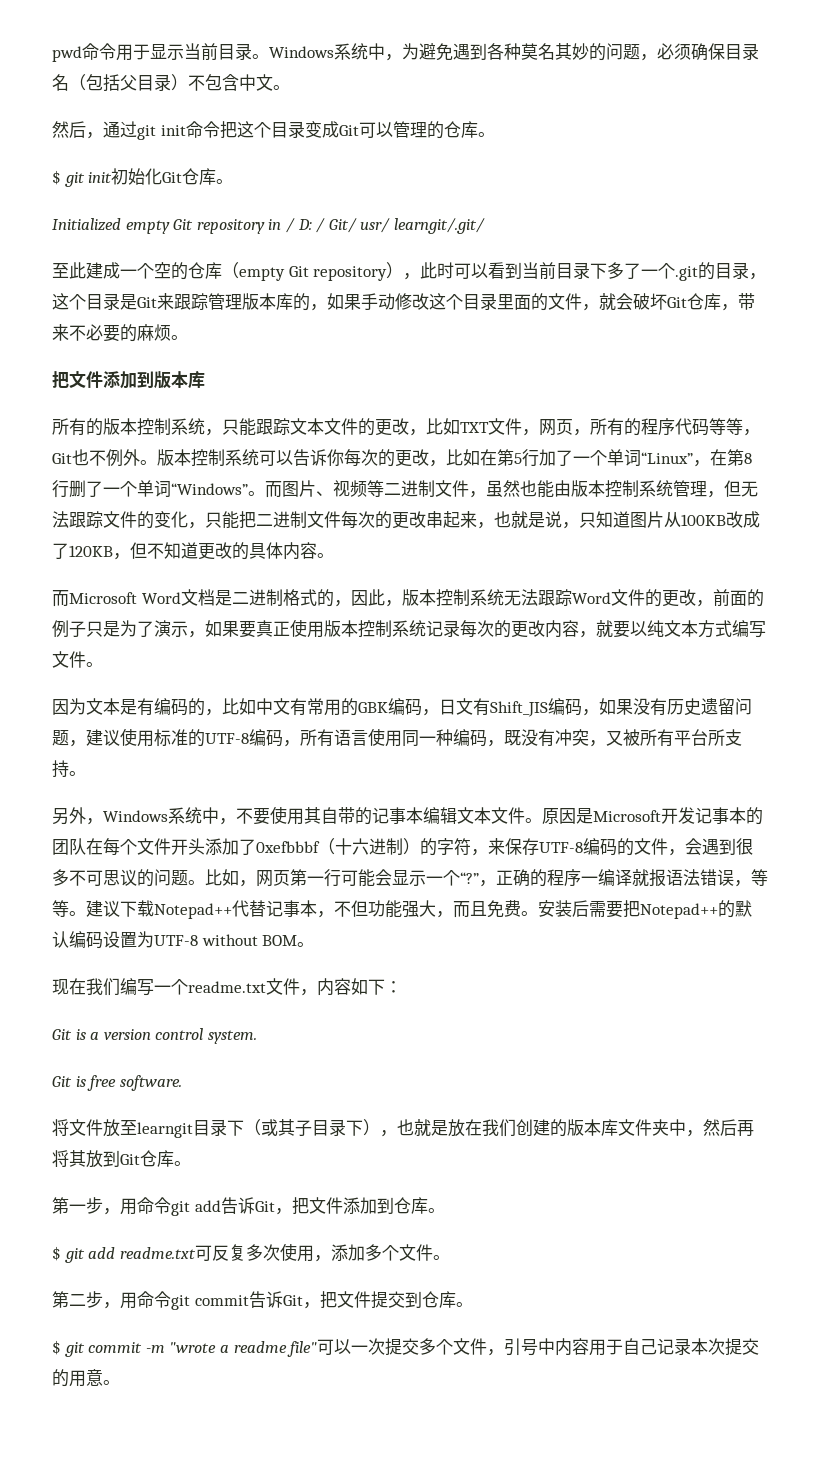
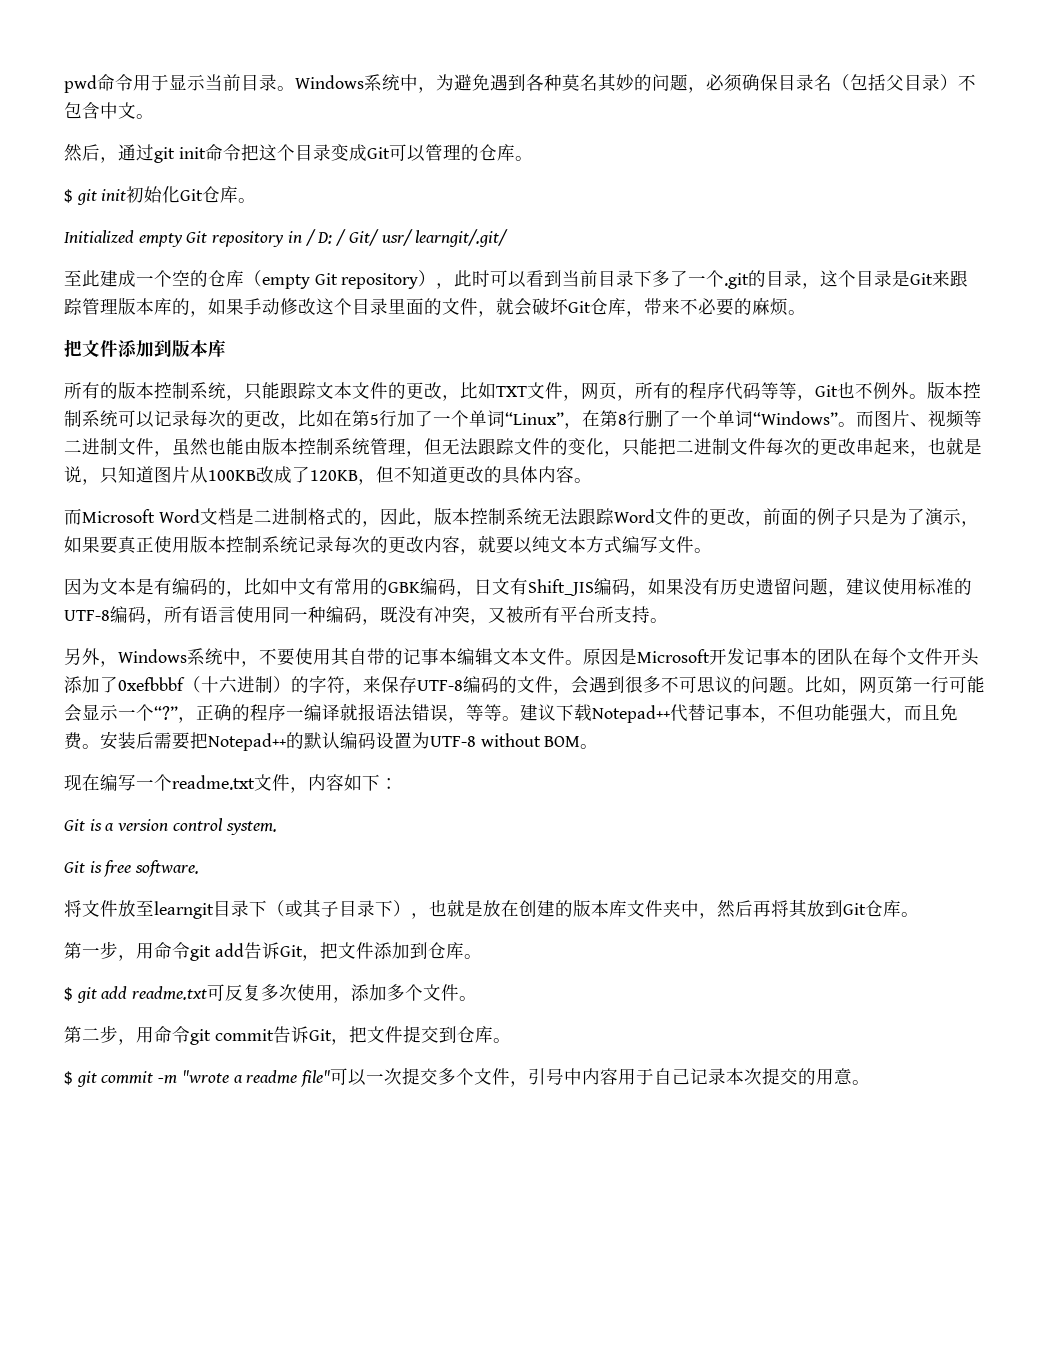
[293,449,344,466] 告诉你 -> [154,410,190,427] 记录
[86,978,120,996] 我们 -> (100, 782) none
[482,1119,516,1137] 我们 -> (519, 908) none

